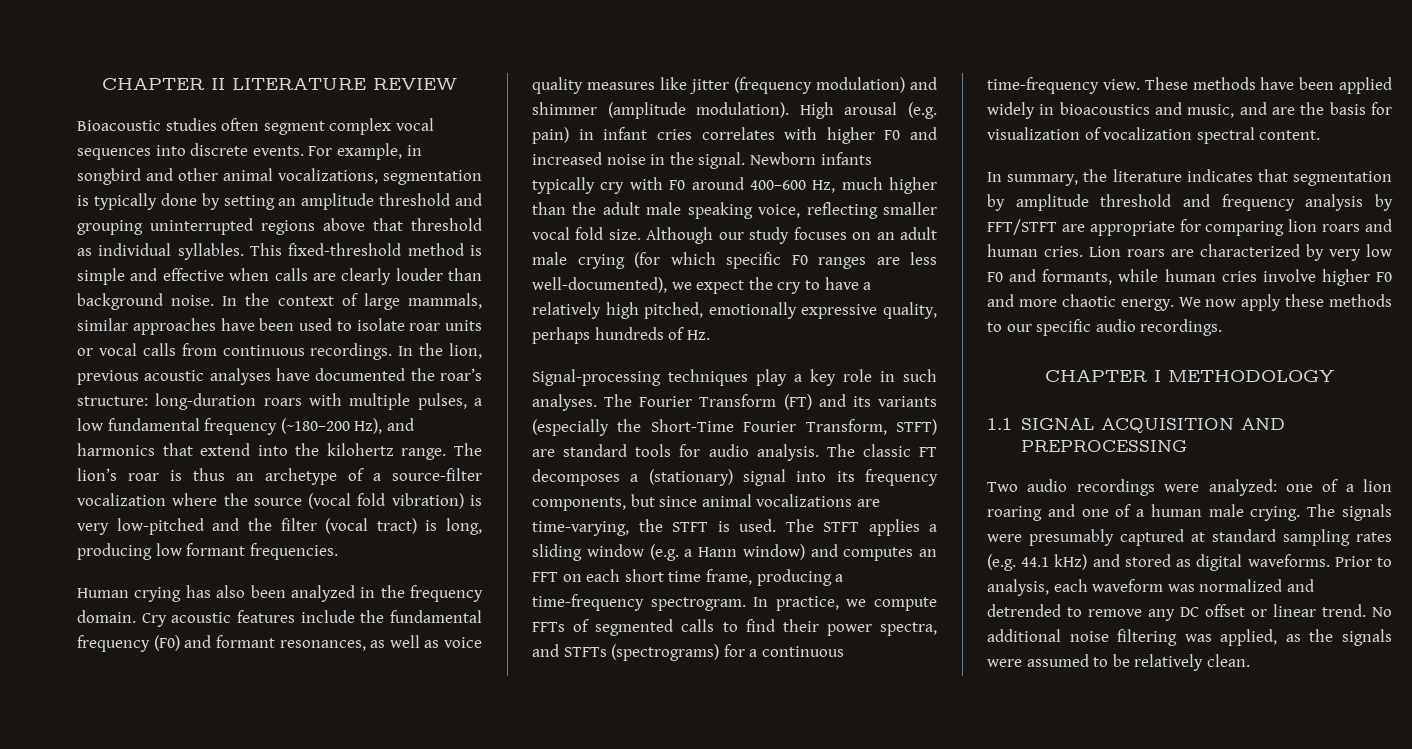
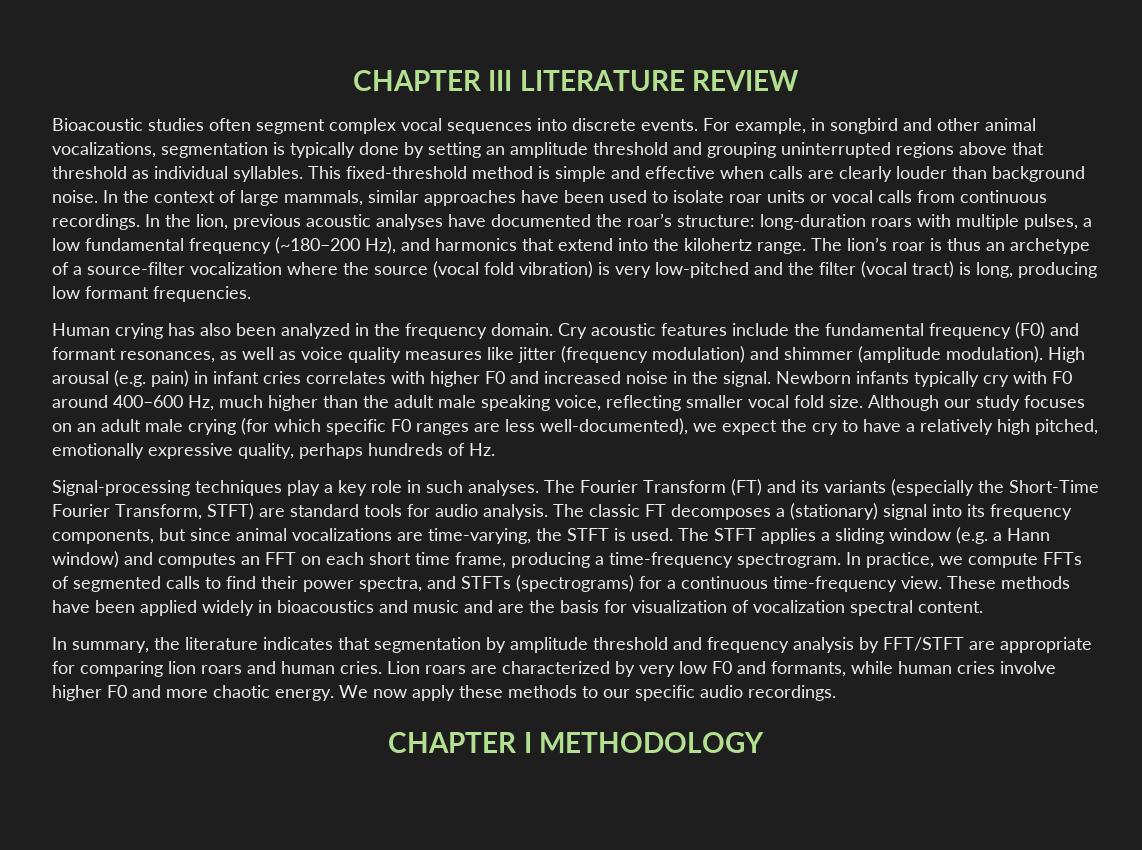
[102,78,225,90] CHAPTER II -> [352,70,513,91] CHAPTER III
[1187,104,1235,118] music, -> [413,600,459,613] music
[987,418,1285,433] [1020,440,1187,452] [987,479,1392,496] [987,504,1392,521] [987,529,1392,546] [987,554,1392,571] [987,579,1314,596] [987,604,1392,621] [987,629,1392,646] [987,654,1250,671] // 1.1 SIGNAL ACQUISITION AND PREPROCESSING // Two audio recordings were analyzed: one of a lion roaring and one of a human male crying. The signals were presumably captured at standard sampling rates (e.g. 44.1 kHz) and stored as digital waveforms. Prior to analysis, each waveform was normalized and detrended to remove any DC offset or linear trend. No additional noise filtering was applied, as the signals were assumed to be relatively clean. -> (765, 742) none

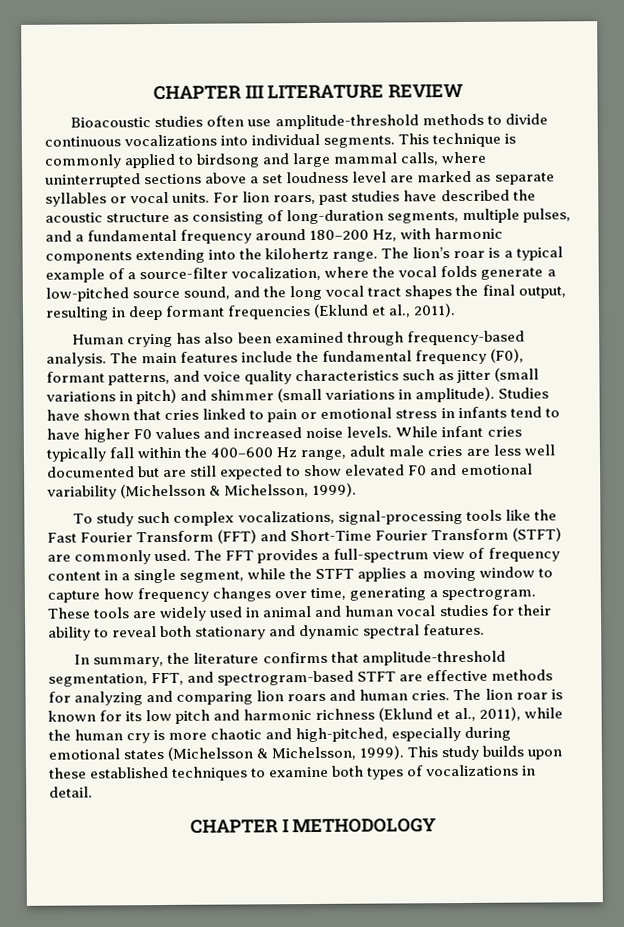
[256,118,1036,134] [52,142,1044,158] [52,166,1085,182] [52,190,1047,206] [52,213,1092,230] [52,237,613,254] segment complex vocal sequences into discrete events. For example, in songbird and other animal vocalizations, segmentation is typically done by setting an amplitude threshold and grouping uninterrupted regions above that threshold as individual syllables. This fixed-threshold method is simple and effective when calls are clearly louder than background noise. In the context of large mammals, similar approaches have been used to isolate roar units or vocal calls from continuous recordings. In the lion, previous acoustic analyses have documented the roar’s structure: long-duration roars with multiple pulses, a low fundamental frequency (~180–200 Hz), and harmonics that extend -> [247,113,548,130] [44,132,517,148] [44,151,488,169] [45,170,555,188] [45,189,536,207] [45,208,572,225] [45,227,504,244] [45,248,206,264] use amplitude-threshold methods to divide continuous vocalizations into individual segments. This technique is commonly applied to birdsong and large mammal calls, where uninterrupted sections above a set loudness level are marked as separate syllables or vocal units. For lion roars, past studies have described the acoustic structure as consisting of long-duration segments, multiple pulses, and a fundamental frequency around 180–200 Hz, with harmonic components extending
[947,238,1090,254] thus an archetype -> [503,246,563,261] [45,268,105,283] a typical example
[190,262,282,275] vocalization -> [231,266,322,281] vocalization,
[374,261,1097,278] [52,286,251,302] source (vocal fold vibration) is very low-pitched and the filter (vocal tract) is long, producing low formant frequencies. -> [398,265,556,280] [45,284,566,302] [45,303,457,321] vocal folds generate a low-pitched source sound, and the long vocal tract shapes the final output, resulting in deep formant frequencies (Eklund et al., 2011).
[281,323,656,339] analyzed in the frequency domain. Cry acoustic -> [274,330,525,346] [46,352,178,367] examined through frequency-based analysis. The main
[1015,322,1079,339] [52,346,1085,363] [52,370,505,387] (F0) and formant resonances, as well as voice quality measures like jitter (frequency modulation) and shimmer (amplitude modulation). High arousal (e.g. pain) in infant cries correlates with higher F0 -> [490,348,525,363] [46,367,540,386] [46,386,550,405] [46,406,560,423] [46,427,201,443] (F0), formant patterns, and voice quality characteristics such as jitter (small variations in pitch) and shimmer (small variations in amplitude). Studies have shown that cries linked to pain or emotional stress in infants tend to have higher F0 values
[673,371,1072,387] [52,395,1085,411] [52,418,1098,435] [52,443,495,459] [52,479,1099,496] [52,503,1072,520] [52,527,1050,544] [52,551,1082,568] [52,575,1070,592] [52,600,983,616] [52,637,1092,653] [52,661,75,674] in the signal. Newborn infants typically cry with F0 around 400–600 Hz, much higher than the adult male speaking voice, reflecting smaller vocal fold size. Although our study focuses on an adult male crying (for which specific F0 ranges are less well-documented), we expect the cry to have a relatively high pitched, emotionally expressive quality, perhaps hundreds of Hz. // Signal-processing techniques play a key role in such analyses. The Fourier Transform (FT) and its variants (especially the Short-Time Fourier Transform, STFT) are standard tools for audio analysis. The classic FT decomposes a (stationary) signal into its frequency components, but since animal vocalizations are time-varying, the STFT is used. The STFT applies a sliding window (e.g. a Hann window) and computes an FFT on each short time frame, producing a time-frequency spectrogram. In practice, we compute FFTs of segmented calls to find their power spectra, and STFTs (spectrograms) for a continuous time-frequency view. These methods have been applied widely in bioacoustics and music and are the basis for visualization of vocalization spectral content. // In summary, the literature indicates that segmentation by amplitude threshold and frequency analysis by FFT/STFT are appropriate for -> [346,425,522,438] [46,444,555,462] [47,463,533,480] [47,482,358,500] [73,509,557,527] [47,527,563,544] [47,547,560,565] [47,566,553,584] [47,587,537,603] [47,604,552,622] [48,623,486,641] [74,650,506,668] [48,669,554,687] [48,690,174,706] levels. While infant cries typically fall within the 400–600 Hz range, adult male cries are less well documented but are still expected to show elevated F0 and emotional variability (Michelsson & Michelsson, 1999). // To study such complex vocalizations, signal-processing tools like the Fast Fourier Transform (FFT) and Short-Time Fourier Transform (STFT) are commonly used. The FFT provides a full-spectrum view of frequency content in a single segment, while the STFT applies a moving window to capture how frequency changes over time, generating a spectrogram. These tools are widely used in animal and human vocal studies for their ability to reveal both stationary and dynamic spectral features. // In summary, the literature confirms that amplitude-threshold segmentation, FFT, and spectrogram-based STFT are effective methods for analyzing and
[387,661,1056,677] [52,685,836,701] Lion roars are characterized by very low F0 and formants, while human cries involve higher F0 and more chaotic energy. We now apply these methods to our specific audio recordings. -> [453,688,563,701] [48,706,563,724] [48,726,512,744] [48,745,563,761] [49,764,537,781] [49,786,93,798] The lion roar is known for its low pitch and harmonic richness (Eklund et al., 2011), while the human cry is more chaotic and high-pitched, especially during emotional states (Michelsson & Michelsson, 1999). This study builds upon these established techniques to examine both types of vocalizations in detail.

